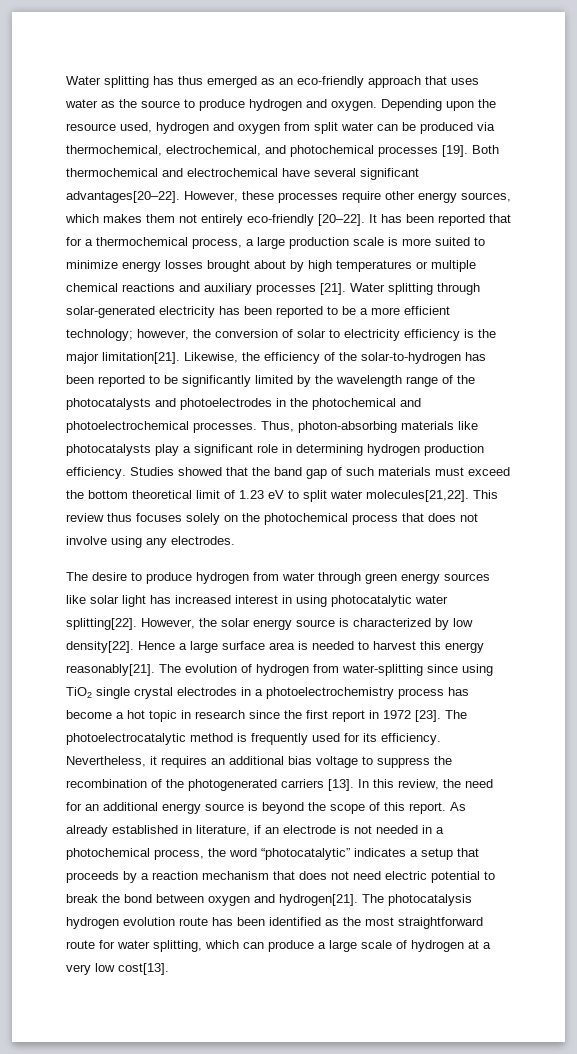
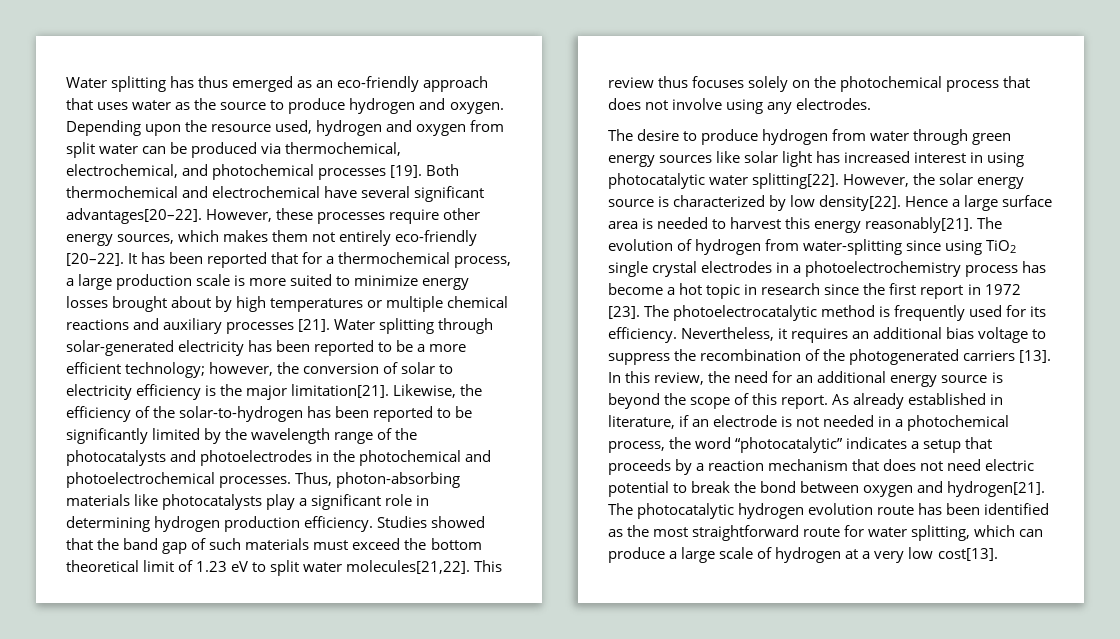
[388,894,472,906] photocatalysis -> [637,503,735,519] photocatalytic

